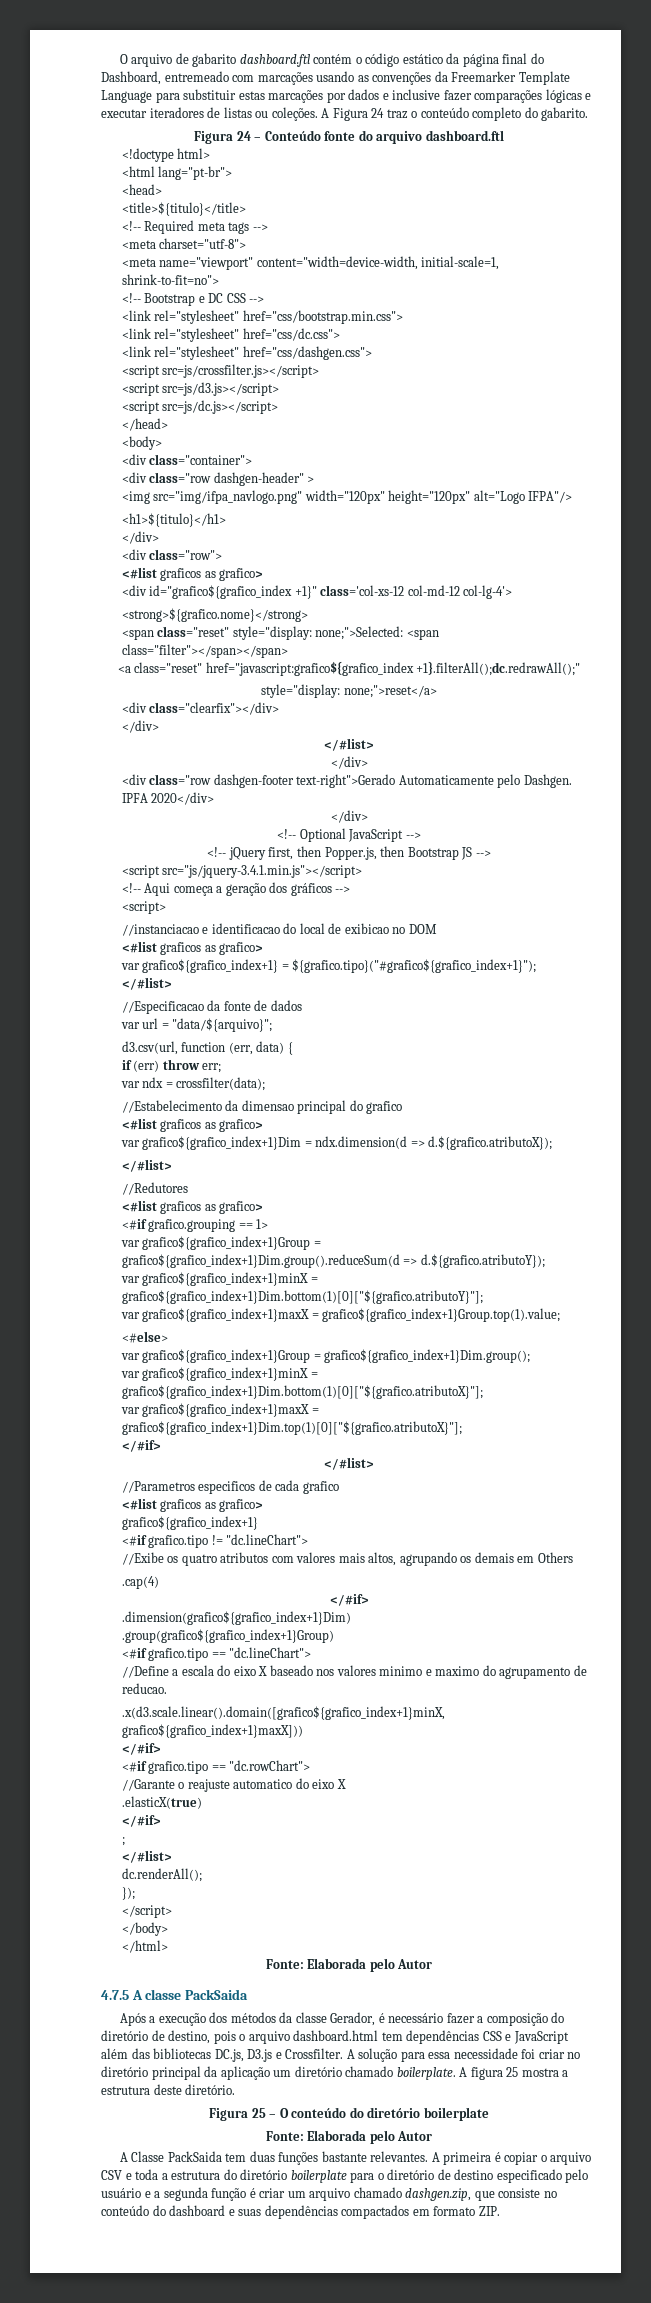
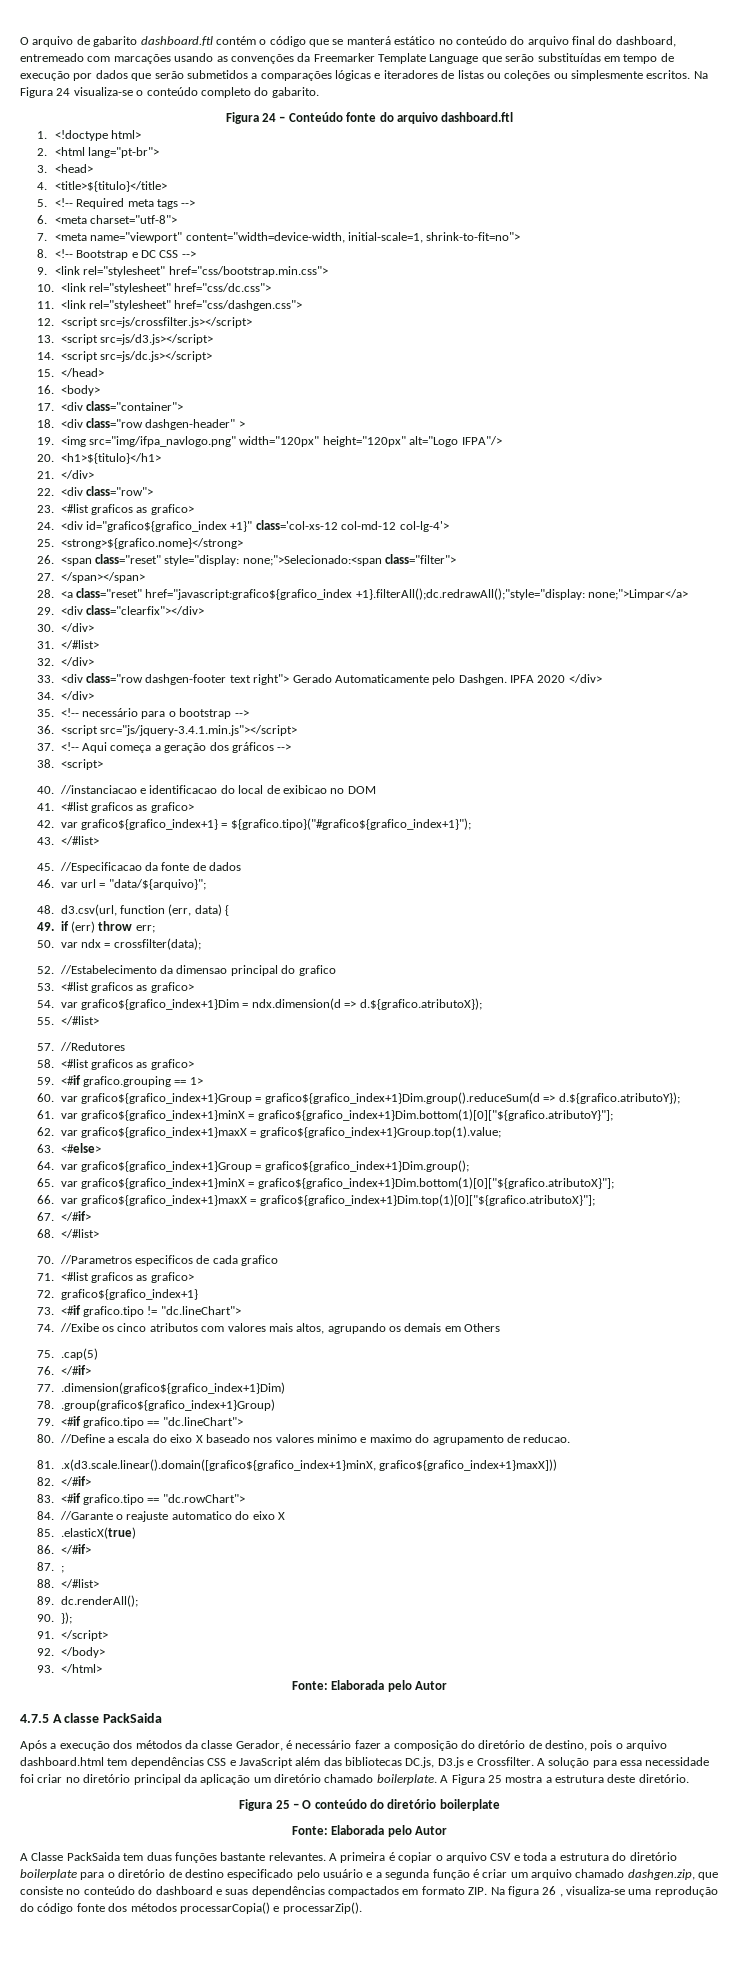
[402,53,499,67] estático da página -> [309,36,569,47] que se manterá estático no conteúdo do arquivo
[101,71,161,85] Dashboard, -> [615,36,676,47] dashboard,
[155,89,472,103] para substituir estas marcações por dados e inclusive fazer -> [481,53,674,64] [20,70,258,81] que serão substituídas em tempo de execução por dados que serão submetidos a
[101,109,147,118] executar -> (381, 76) none
[271,107,408,121] coleções. A Figura 24 traz -> [504,70,708,81] [20,87,133,98] coleções ou simplesmente escritos. Na Figura 24 visualiza-se
(504, 135) none -> [37,131,48,139] 1.
(211, 153) none -> [37,148,48,156] 2.
(233, 173) none -> [37,165,48,173] 3.
(162, 189) none -> [37,182,48,190] 4.
(246, 209) none -> [37,199,48,207] 5.
(268, 227) none -> [37,215,48,224] 6.
(247, 243) none -> [37,233,48,241] 7.
(219, 279) none -> [37,249,48,258] 8.
(265, 299) none -> [37,267,48,275] 9.
(403, 317) none -> [37,284,55,292] 10.
(340, 334) none -> [37,301,55,309] 11.
(372, 353) none -> [37,318,55,326] 12.
(320, 371) none -> [37,335,55,343] 13.
(280, 389) none -> [37,352,55,360] 14.
(279, 407) none -> [37,369,55,377] 15.
(168, 424) none -> [37,385,55,394] 16.
(162, 443) none -> [37,403,55,411] 17.
(253, 459) none -> [37,419,55,428] 18.
(315, 479) none -> [37,437,55,445] 19.
(573, 497) none -> [37,454,55,462] 20.
[121,531,159,544] </div> // -> [37,470,94,479] [37,488,55,496] 21. </div> // 22.
[121,567,264,581] <#list graficos as grafico> // -> [37,504,194,515] [37,522,55,530] 23. <#list graficos as grafico> // 24.
(513, 592) none -> [37,539,55,547] 25.
(308, 615) none -> [37,555,55,564] 26.
[315,626,439,640] [121,644,288,658] [117,661,581,676] [261,684,437,698] none;">Selected: <span class="filter"></span></span> // <a class="reset" href="javascript:grafico${grafico_index +1}.filterAll();dc.redrawAll();" // style="display: none;">reset</a> // -> [242,554,457,566] [37,572,145,583] [37,588,689,600] [37,607,55,615] none;">Selecionado:<span class="filter"> // 27. </span></span> // 28. <a class="reset" href="javascript:grafico${grafico_index +1}.filterAll();dc.redrawAll();"style="display: none;">Limpar</a> // 29.
[121,720,159,733] [324,738,374,751] [330,756,368,769] </div> // </#list> // </div> // -> [37,623,94,632] [37,640,99,649] [37,657,94,666] [37,675,55,683] 30. </div> // 31. </#list> // 32. </div> // 33.
[296,774,396,788] text-right">Gerado -> [229,674,332,685] text right"> Gerado
[151,792,215,805] [330,810,368,823] [277,828,421,842] [207,846,491,860] 2020</div> // </div> // <!-- Optional JavaScript --> // <!-- jQuery first, then Popper.js, then Bootstrap JS --> // -> [537,674,602,683] [37,691,94,700] [37,708,249,719] [37,725,55,734] 2020 </div> // 34. </div> // 35. <!-- necessário para o bootstrap --> // 36.
(363, 871) none -> [37,743,55,751] 37.
(351, 889) none -> [37,759,55,768] 38.
(166, 907) none -> [37,786,55,794] 40.
[121,941,264,955] <#list graficos as grafico> // -> [37,802,194,813] [37,820,55,828] 41. <#list graficos as grafico> // 42.
[121,977,172,990] </#list> // -> [37,836,99,845] [37,863,55,871] 43. </#list> // 45.
(302, 1005) none -> [37,879,55,888] 46.
(273, 1025) none -> [37,905,55,914] 48.
(293, 1048) none -> [37,922,55,931] 49.
(222, 1068) none -> [37,940,55,948] 50.
(266, 1084) none -> [37,966,55,974] 52.
[121,1118,264,1132] <#list graficos as grafico> // -> [37,982,194,993] [37,1000,55,1008] 53. <#list graficos as grafico> // 54.
[121,1159,172,1172] </#list> // -> [37,1016,99,1025] [37,1043,55,1051] 55. </#list> // 57.
[121,1200,264,1214] <#list graficos as grafico> // -> [37,1059,194,1070] [37,1077,55,1085] 58. <#list graficos as grafico> // 59.
(269, 1224) none -> [37,1093,55,1102] 60.
(545, 1261) none -> [37,1110,55,1119] 61.
(483, 1297) none -> [37,1127,55,1136] 62.
(561, 1315) none -> [37,1144,55,1153] 63.
(168, 1337) none -> [37,1161,55,1170] 64.
(531, 1356) none -> [37,1178,55,1187] 65.
(483, 1392) none -> [37,1195,55,1204] 66.
[121,1440,161,1452] [324,1457,374,1470] </#if> // </#list> // -> [37,1211,91,1221] [37,1229,99,1238] [37,1256,55,1264] 67. </#if> // 68. </#list> // 70.
[121,1498,264,1512] <#list graficos as grafico> // -> [37,1272,194,1283] [37,1290,55,1298] 71. <#list graficos as grafico> // 72.
(258, 1523) none -> [37,1307,55,1315] 73.
(309, 1539) none -> [37,1324,55,1332] 74.
[181,1554,217,1566] quatro -> [117,1323,147,1332] cinco
[121,1576,159,1589] [329,1594,369,1606] .cap(4) // </#if> // -> [37,1348,98,1360] [37,1365,91,1375] [37,1384,55,1392] 75. .cap(5) // 76. </#if> // 77.
(351, 1618) none -> [37,1400,55,1409] 78.
(334, 1636) none -> [37,1418,55,1426] 79.
(312, 1652) none -> [37,1434,55,1443] 80.
(167, 1688) none -> [37,1460,55,1469] 81.
[121,1743,161,1755] </#if> // -> [37,1476,91,1486] [37,1494,55,1503] 82. </#if> // 83.
(311, 1765) none -> [37,1511,55,1520] 84.
(346, 1784) none -> [37,1528,55,1537] 85.
[121,1815,161,1827] </#if> // -> [37,1544,91,1554] [37,1562,55,1571] 86. </#if> // 87.
[121,1850,172,1863] </#list> // -> [37,1579,99,1588] [37,1596,55,1605] 88. </#list> // 89.
(202, 1875) none -> [37,1614,55,1622] 90.
(135, 1893) none -> [37,1631,55,1639] 91.
(172, 1911) none -> [37,1648,55,1656] 92.
(168, 1929) none -> [37,1665,55,1673] 93.
[470,2067,503,2080] figura -> [451,1774,485,1785] Figura
(500, 2211) none -> [490,1886,718,1897] [20,1902,362,1914] Na figura 26 , visualiza-se uma reprodução do código fonte dos métodos processarCopia() e processarZip().

